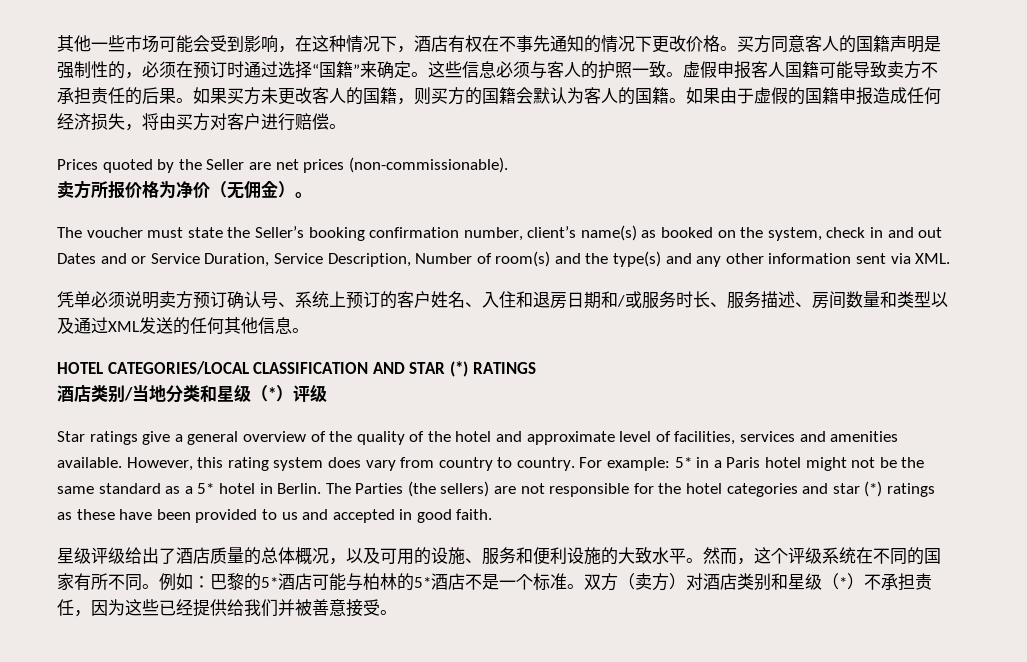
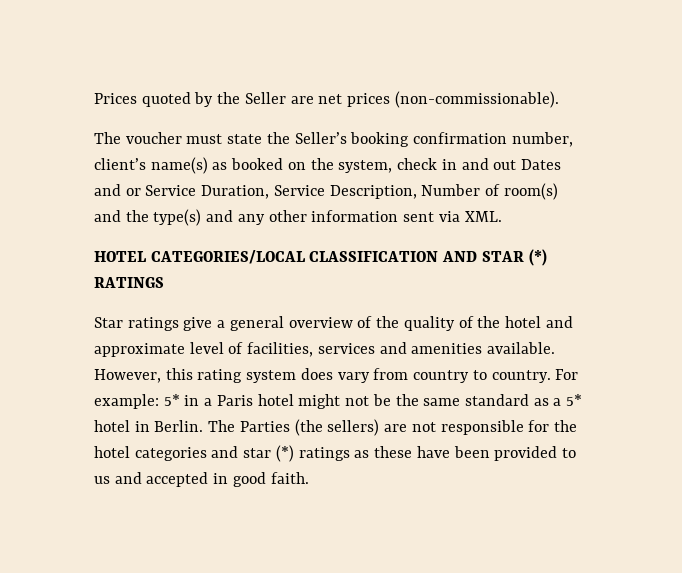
[57,35,941,53] [57,61,938,79] [57,87,941,105] [57,113,346,131] 其他一些市场可能会受到影响，在这种情况下，酒店有权在不事先通知的情况下更改价格。买方同意客人的国籍声明是强制性的，必须在预订时通过选择“国籍”来确定。这些信息必须与客人的护照一致。虚假申报客人国籍可能导致卖方不承担责任的后果。如果买方未更改客人的国籍，则买方的国籍会默认为客人的国籍。如果由于虚假的国籍申报造成任何经济损失，将由买方对客户进行赔偿。 // -> (94, 98) none
[57,180,312,199] // 卖方所报价格为净价（无佣金）。 -> (559, 99) none
[57,291,948,309] [57,317,309,335] // 凭单必须说明卖方预订确认号、系统上预订的客户姓名、入住和退房日期和/或服务时长、服务描述、房间数量和类型以及通过XML发送的任何其他信息。 -> (502, 216) none
[57,384,327,403] // 酒店类别/当地分类和星级（*）评级 -> (164, 282) none
[57,547,941,565] [57,573,932,591] [57,599,397,617] // 星级评级给出了酒店质量的总体概况，以及可用的设施、服务和便利设施的大致水平。然而，这个评级系统在不同的国家有所不同。例如：巴黎的5*酒店可能与柏林的5*酒店不是一个标准。双方（卖方）对酒店类别和星级（*）不承担责任，因为这些已经提供给我们并被善意接受。 -> (309, 478) none

